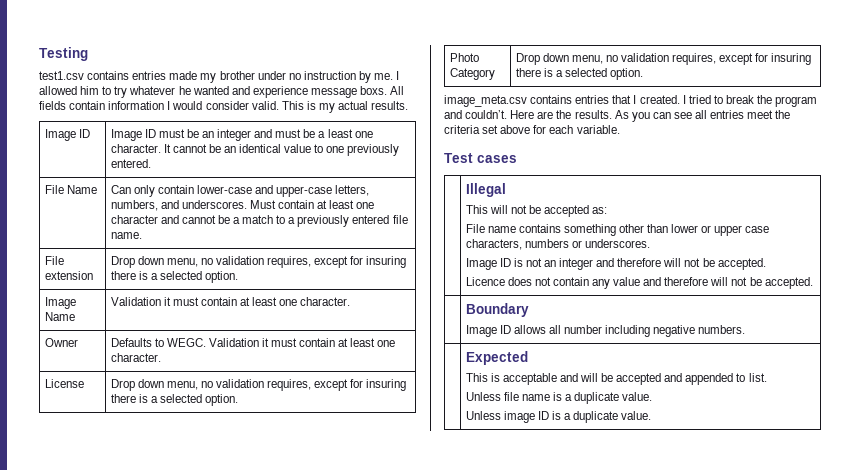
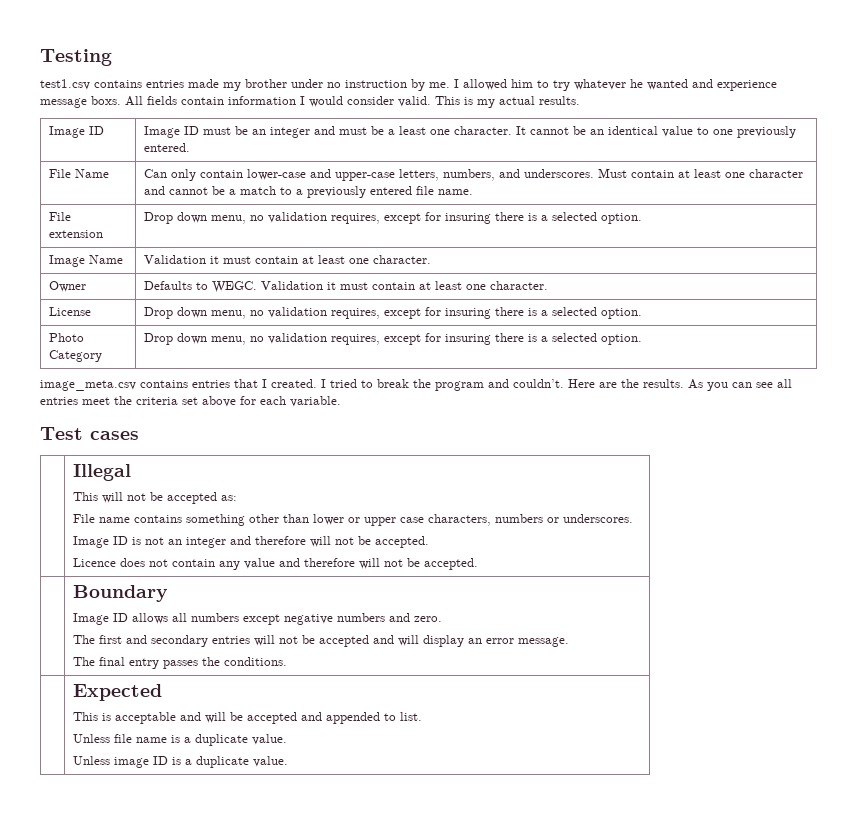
[563,325,746,337] number including negative numbers. -> [190,613,442,625] [72,635,569,647] [72,657,287,669] numbers except negative numbers and zero. // The first and secondary entries will not be accepted and will display an error message. // The final entry passes the conditions.

